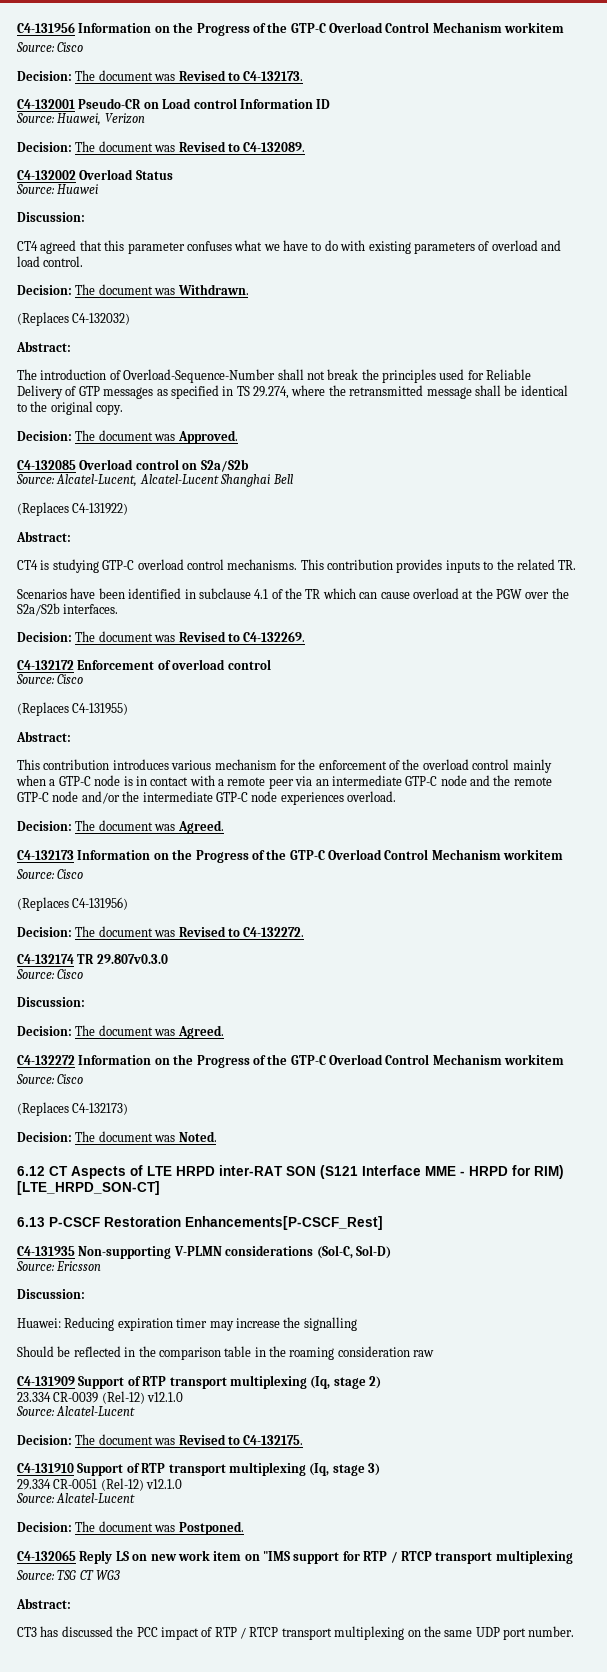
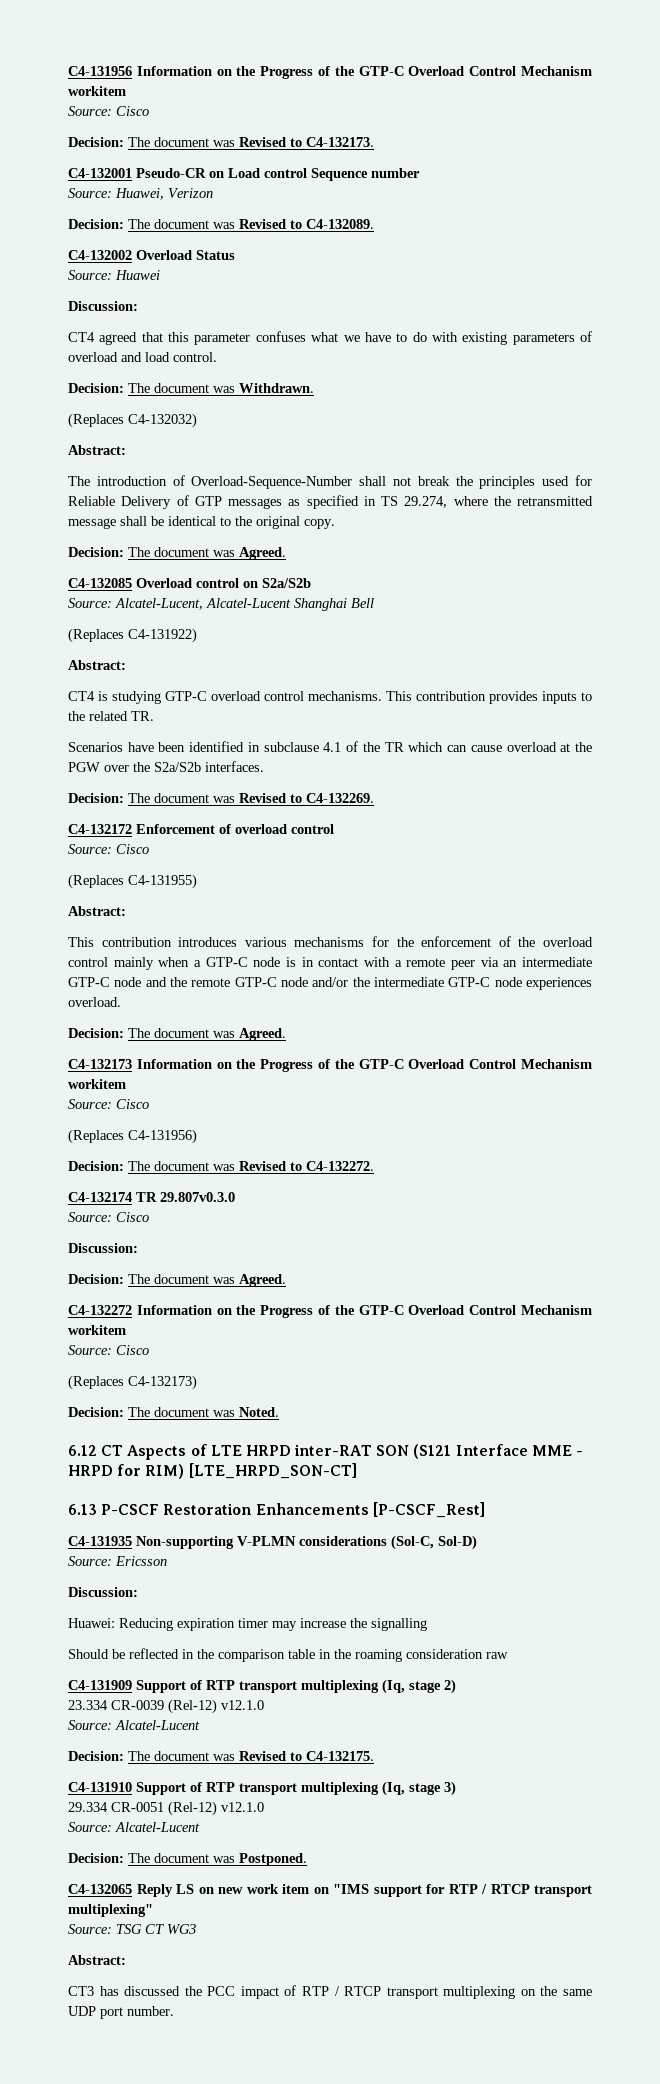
[239,99,331,109] Information ID -> [311,168,420,181] Sequence number
[177,430,238,444] Approved. -> [239,547,286,560] Agreed.
[214,759,277,770] mechanism -> [294,937,365,947] mechanisms
[185,1216,383,1230] Enhancements[P-CSCF_Rest] -> [255,1502,485,1518] Enhancements [P-CSCF_Rest]
[495,1550,573,1564] multiplexing -> [68,1904,153,1917] multiplexing"

